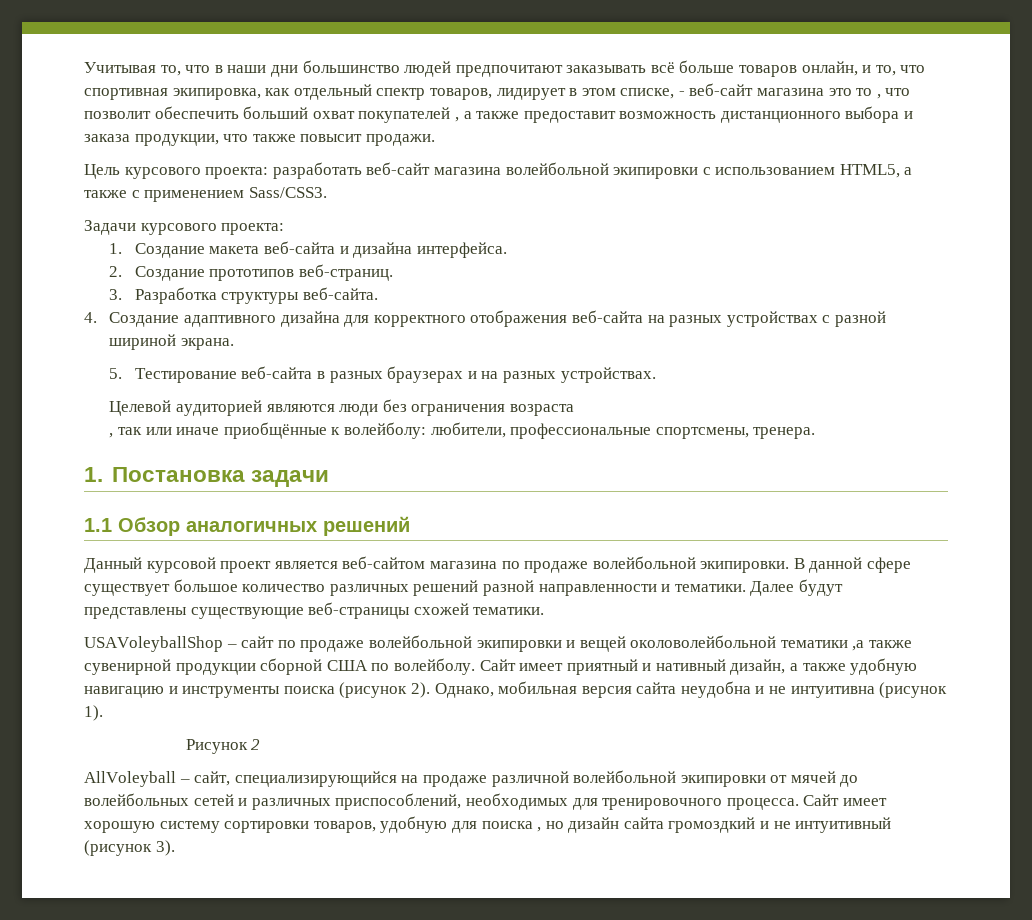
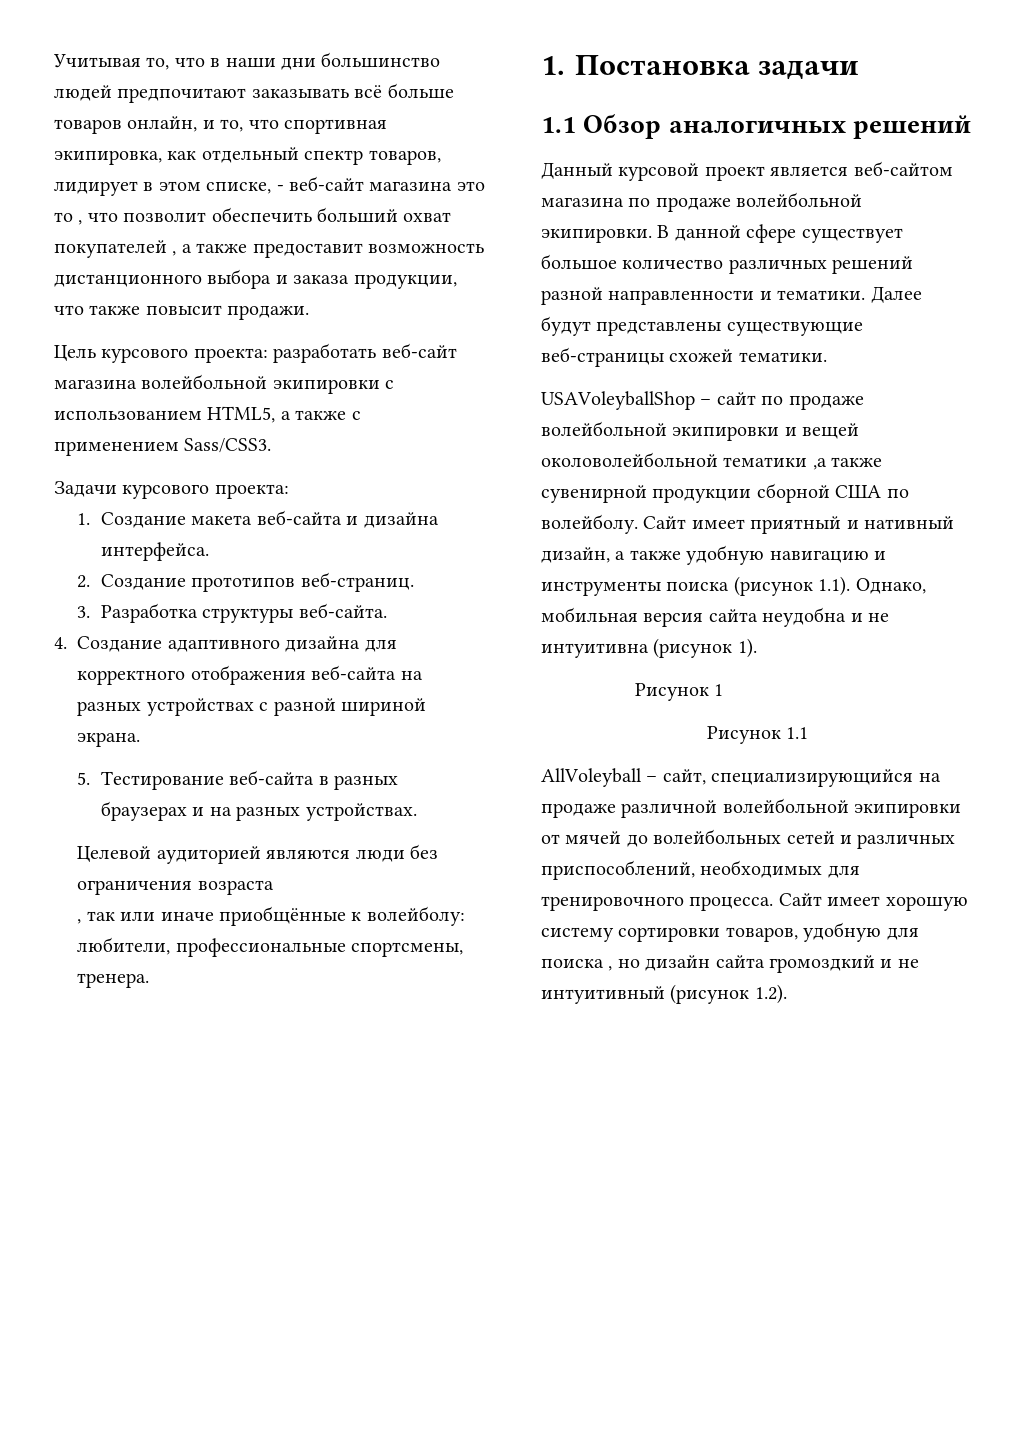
[410,682,430,698] 2). -> [818,576,851,596] 1.1).
[251,739,261,750] 2 -> [714,684,724,696] [706,726,809,744] 1 // Рисунок 1.1
[155,840,175,856] 3). -> [754,984,787,1004] 1.2).

